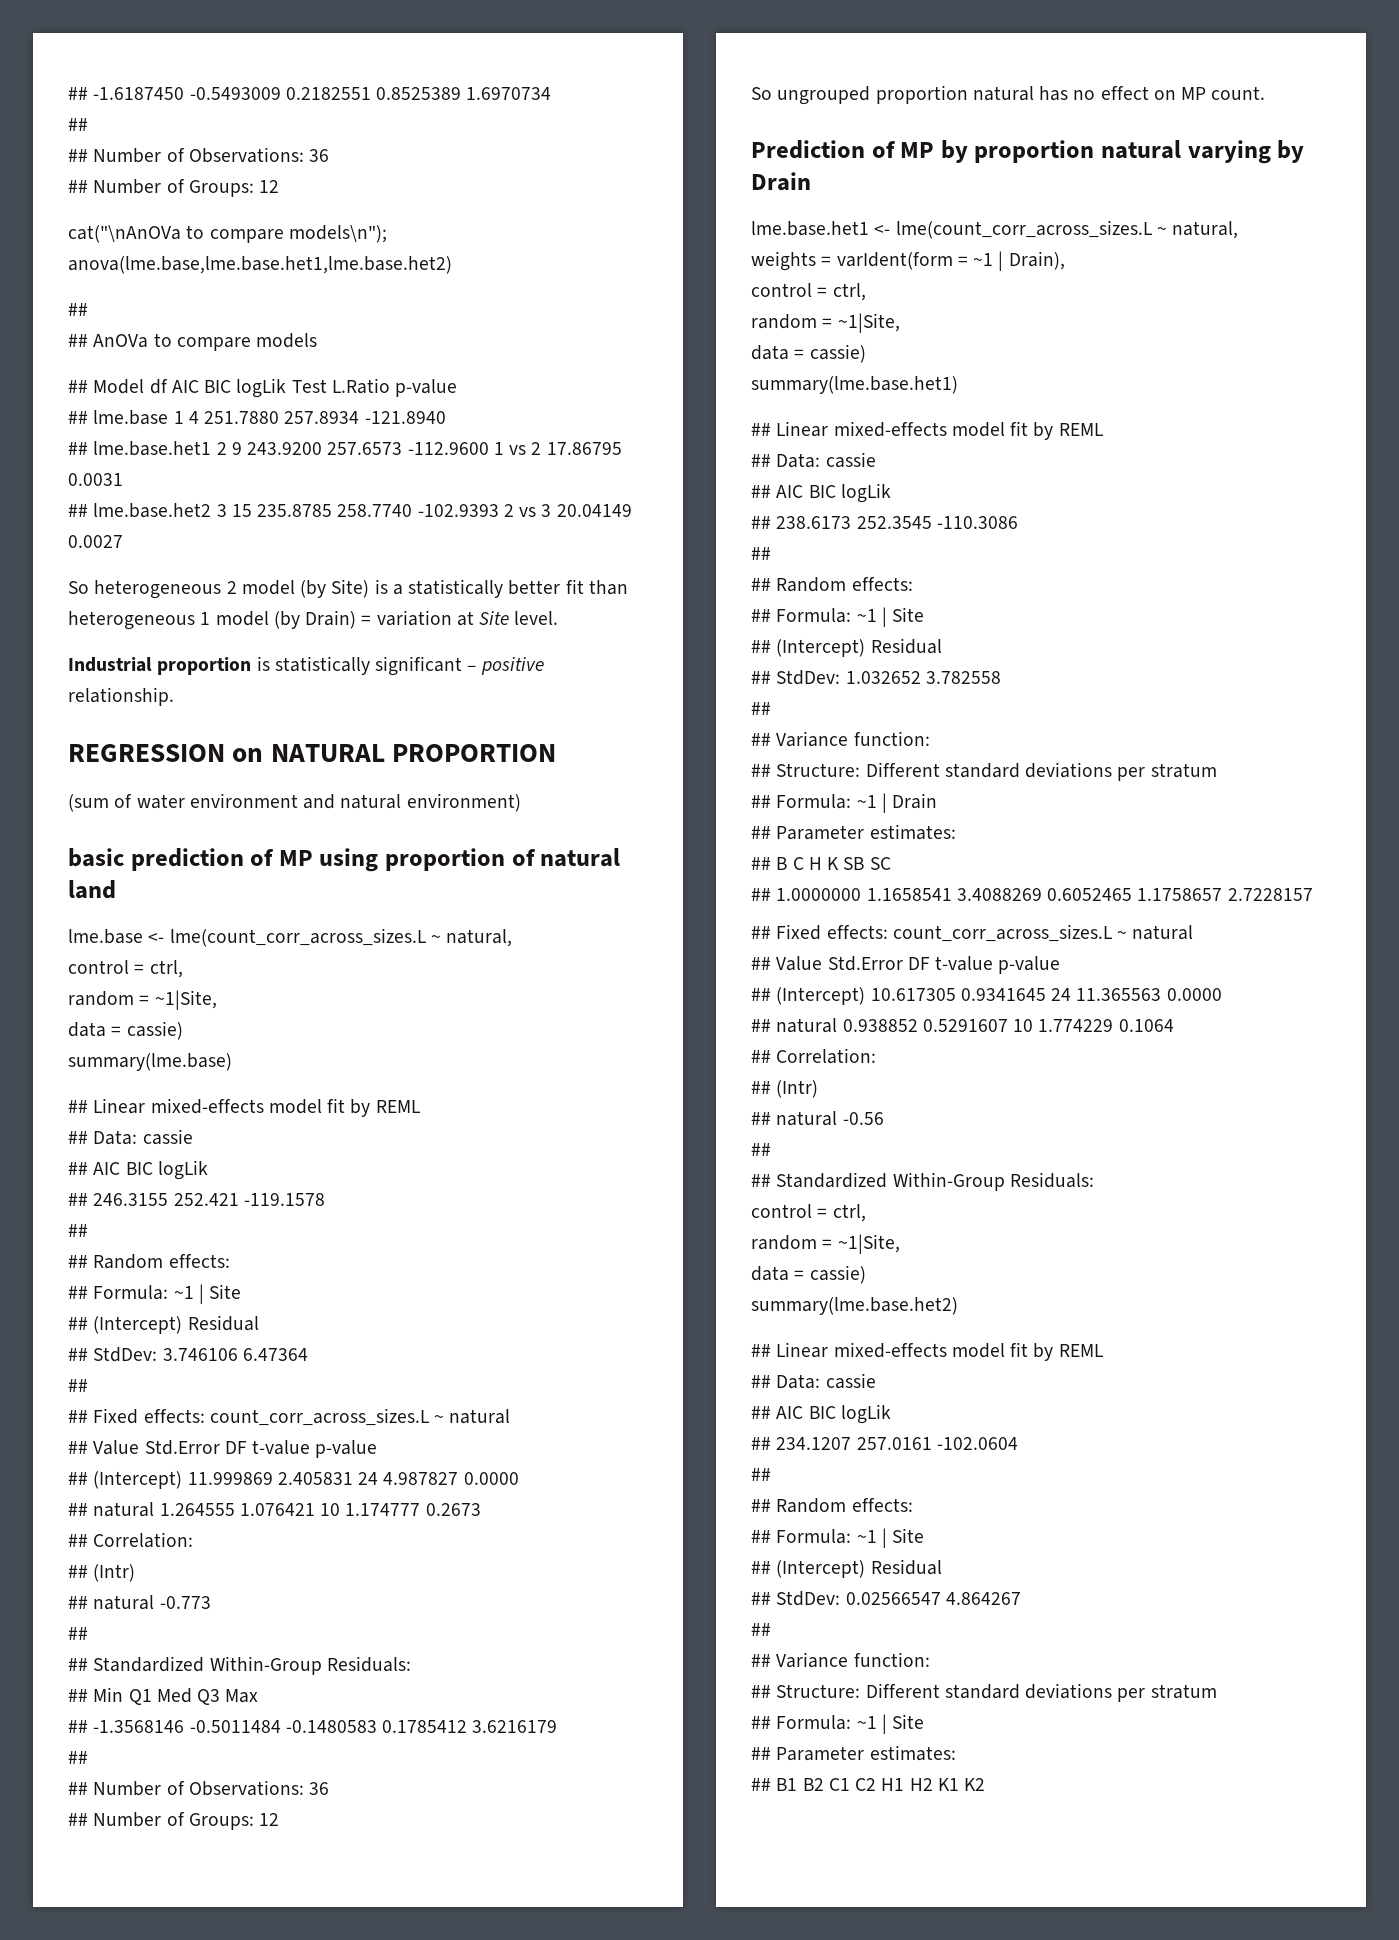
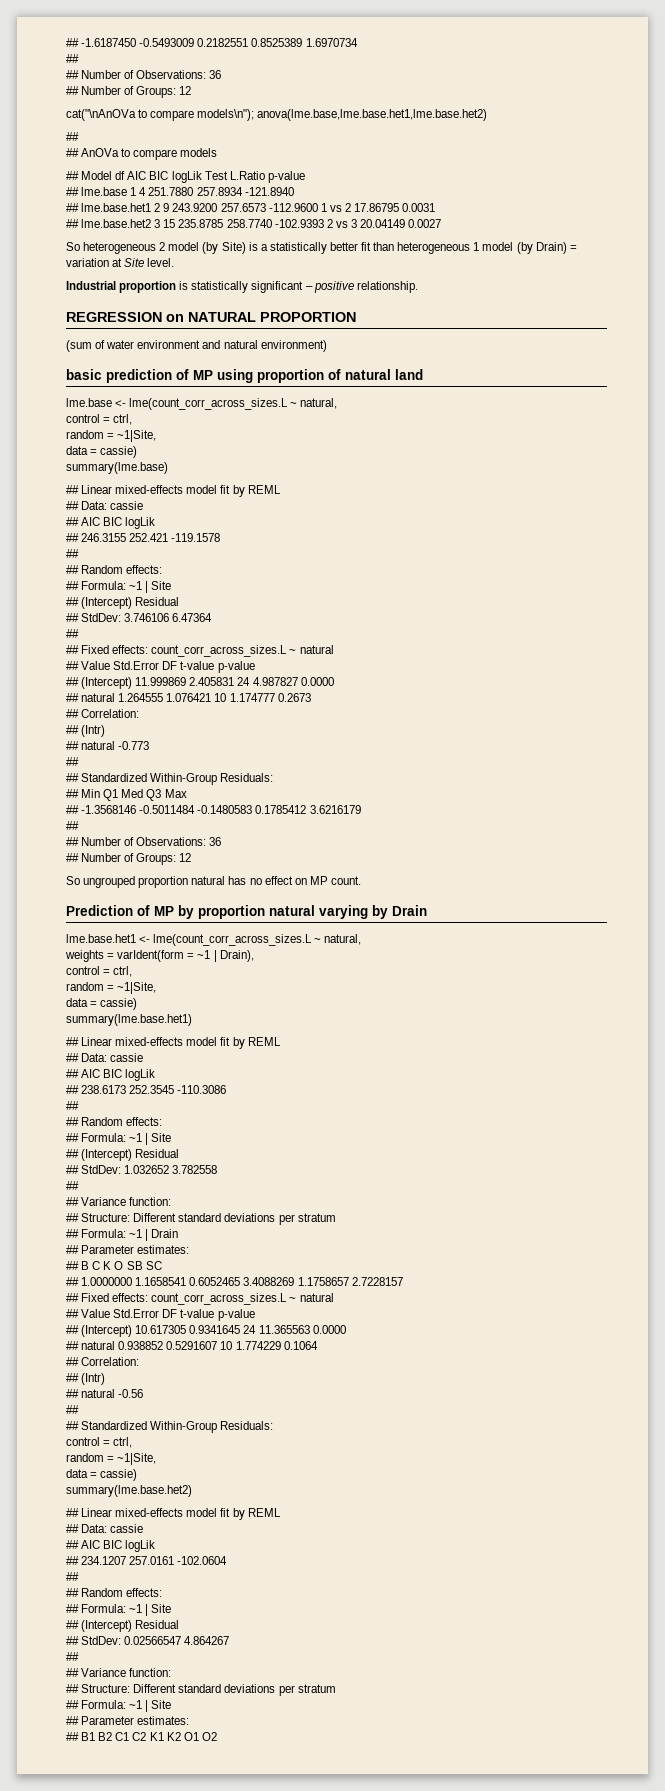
[808,857,840,870] H K -> [103,1261,124,1270] K O
[956,888,1133,901] 3.4088269 0.6052465 -> [189,1277,295,1286] 0.6052465 3.4088269
[881,1778,986,1791] H1 H2 K1 K2 -> [149,1732,217,1741] K1 K2 O1 O2

